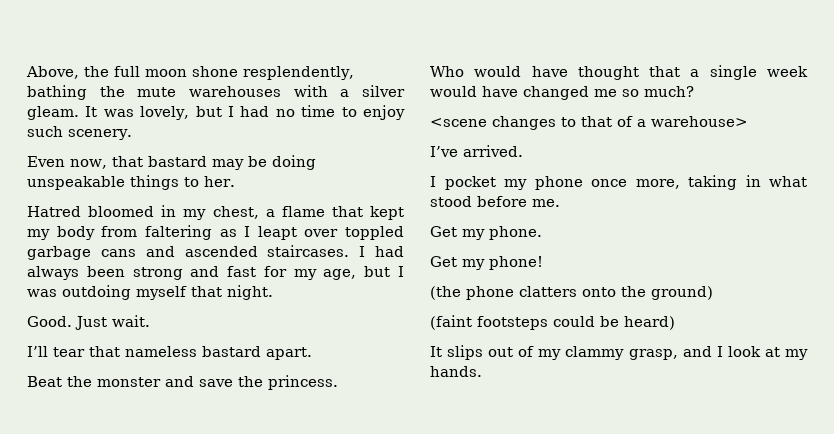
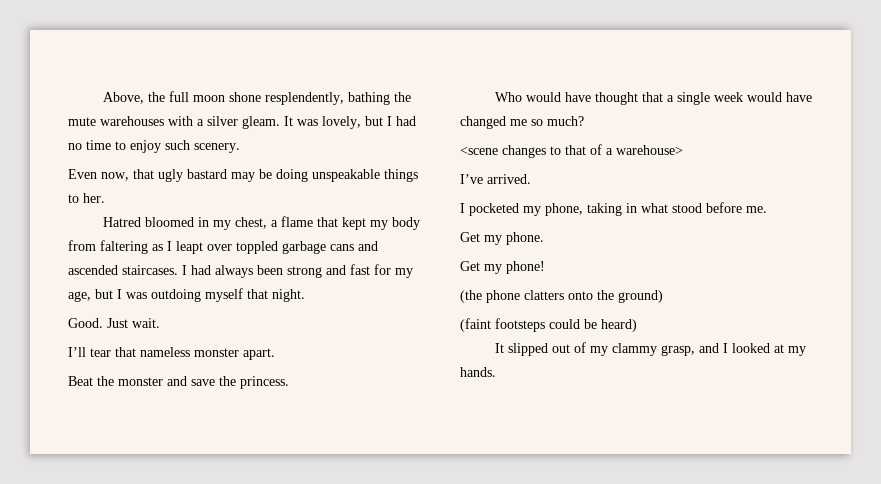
(143, 161) none -> [158,169,183,182] ugly
[202,346,261,357] bastard -> [194,348,239,357] monster
[444,176,680,190] pocket my phone once more, -> [469,203,583,216] pocketed my phone,
[447,345,484,360] slips -> [507,343,548,356] slipped
[727,346,761,357] look -> [731,343,770,353] looked

